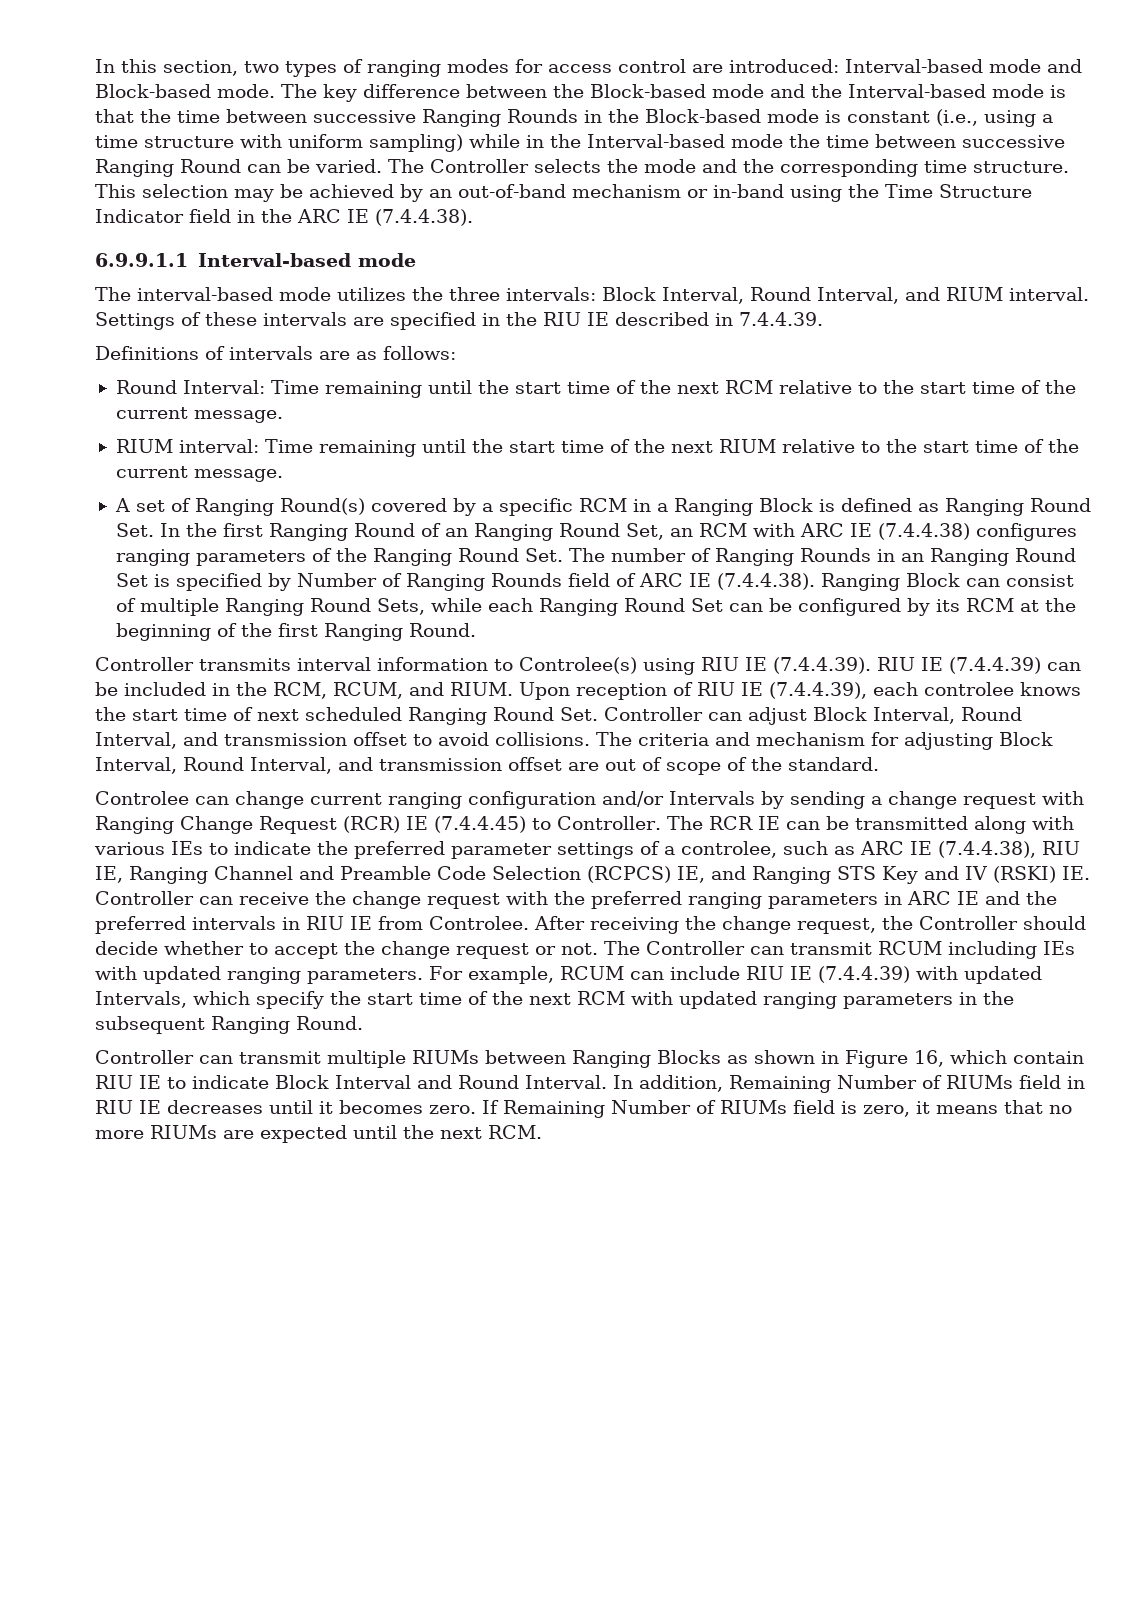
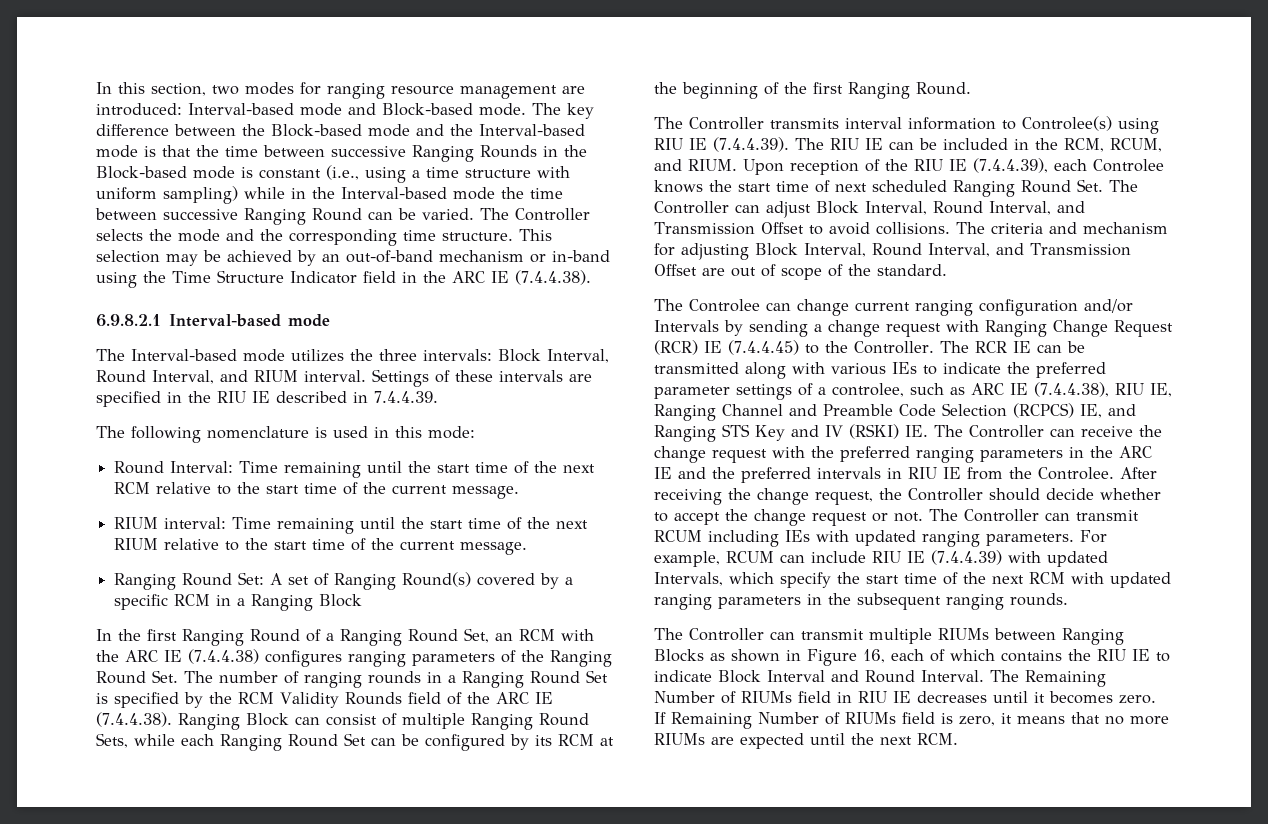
[285,59,686,77] types of ranging modes for access control -> [245,82,557,99] modes for ranging resource management
[95,253,188,267] 6.9.9.1.1 -> [96,314,161,327] 6.9.8.2.1
[137,287,273,301] interval-based -> [131,349,237,361] Interval-based
[95,346,456,360] Definitions of intervals are as follows: -> [96,426,475,443] The following nomenclature is used in this mode:
(283, 475) none -> [114,572,265,590] Ranging Round Set:
[818,498,1091,516] [115,523,154,537] is defined as Ranging Round Set. -> (363, 600) //
[444,528,468,537] an -> [326,633,334,641] a
(795, 530) none -> [96,650,119,662] the
[714,548,924,566] Ranging Rounds in an -> [304,671,456,688] ranging rounds in a
[296,573,485,591] Number of Ranging -> [209,692,339,708] the RCM Validity
(636, 580) none -> [466,692,490,704] the
(476, 630) none -> [654,117,683,129] The
[877,657,1041,674] RIU IE (7.4.4.39) -> [795,138,883,150] The RIU IE
(693, 689) none -> [885,159,908,171] the
[924,682,1014,696] controlee -> [1093,159,1164,172] Controlee
(598, 714) none -> [1109,180,1138,192] The
[224,732,407,746] transmission offset -> [654,222,804,235] Transmission Offset
[379,757,562,771] transmission offset -> [1030,243,1131,256] [654,264,697,276] Transmission Offset
(879, 764) none -> [654,299,683,311] The
(551, 824) none -> [825,341,848,353] the
(1090, 873) none -> [934,425,963,437] The
(902, 898) none -> [1090,446,1113,458] the
(423, 923) none -> [1009,467,1032,479] the
[211,1016,363,1034] Ranging Round. // -> [946,593,1068,610] [654,628,683,640] ranging rounds. // The
[950,1050,1084,1064] which contain -> [891,649,1091,662] each of which contains the
[613,1075,723,1092] In addition, -> [990,670,1019,682] The

